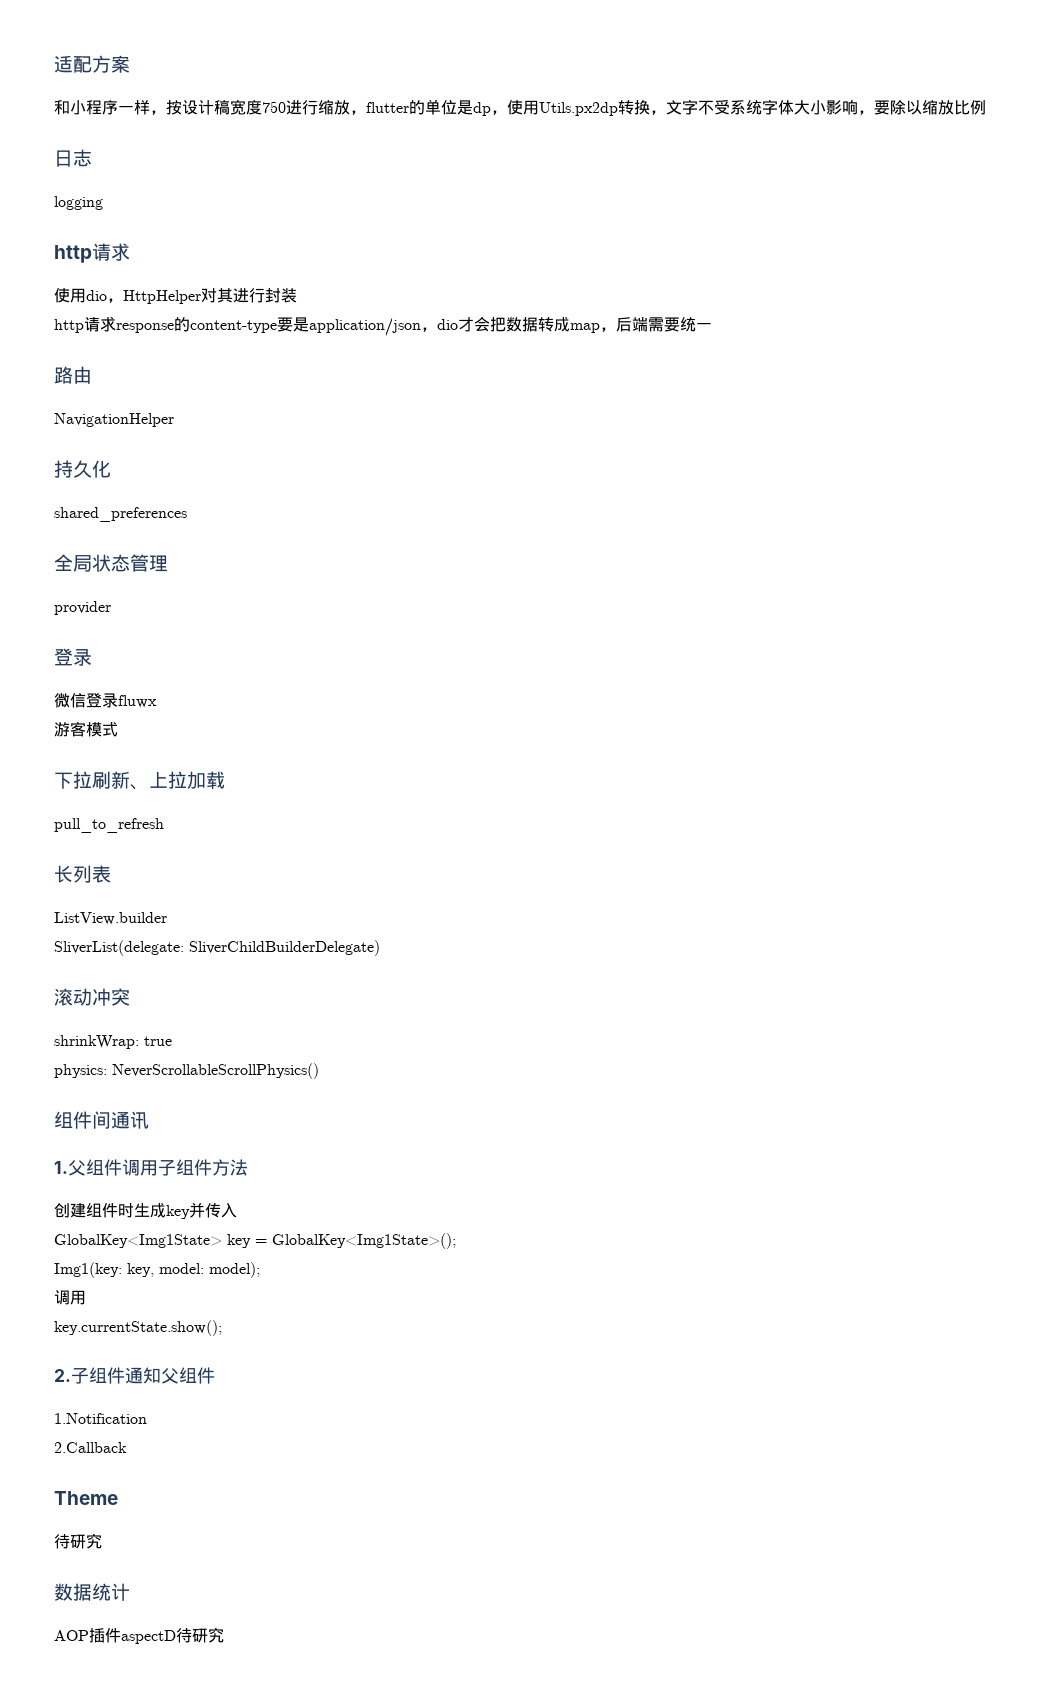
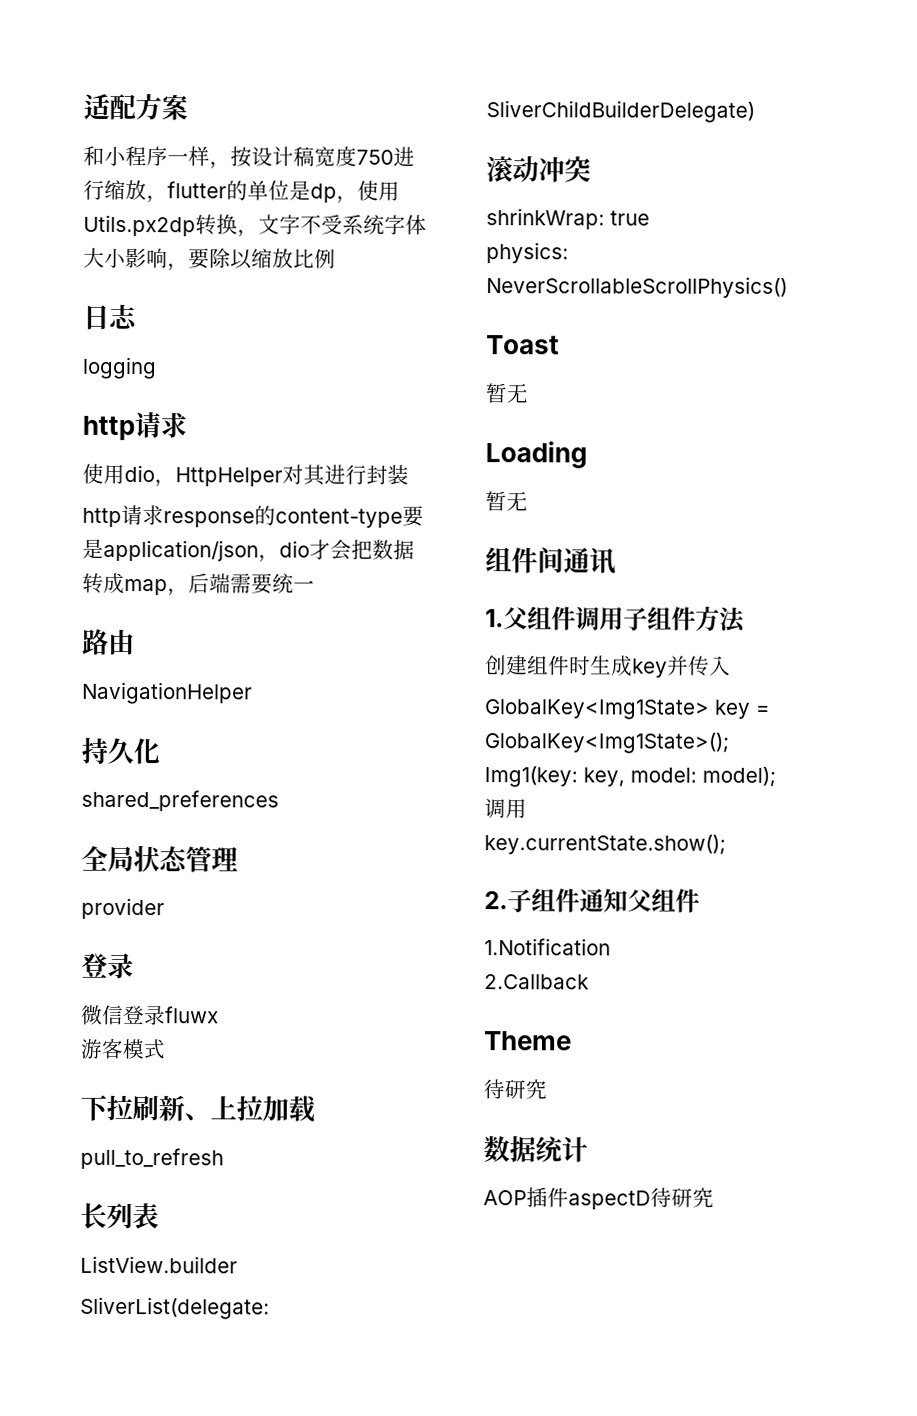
(319, 1071) none -> [486,335,560,355] [485,383,528,404] [485,441,587,469] [485,491,528,512] // Toast // 暂无 // Loading // 暂无

